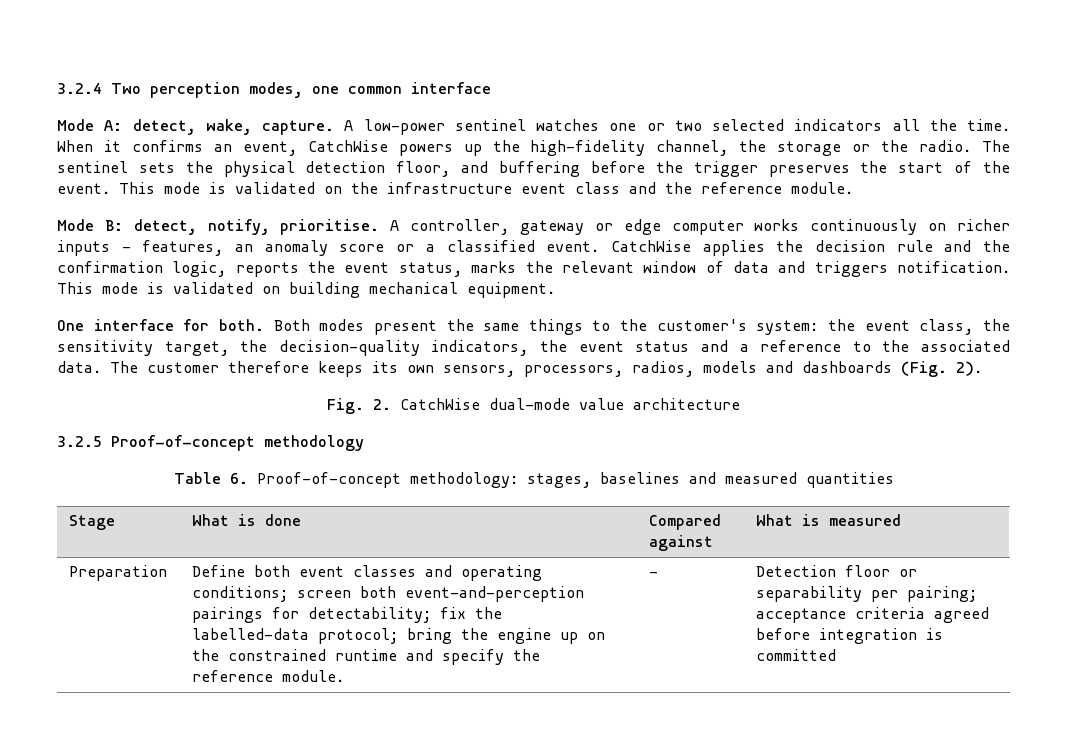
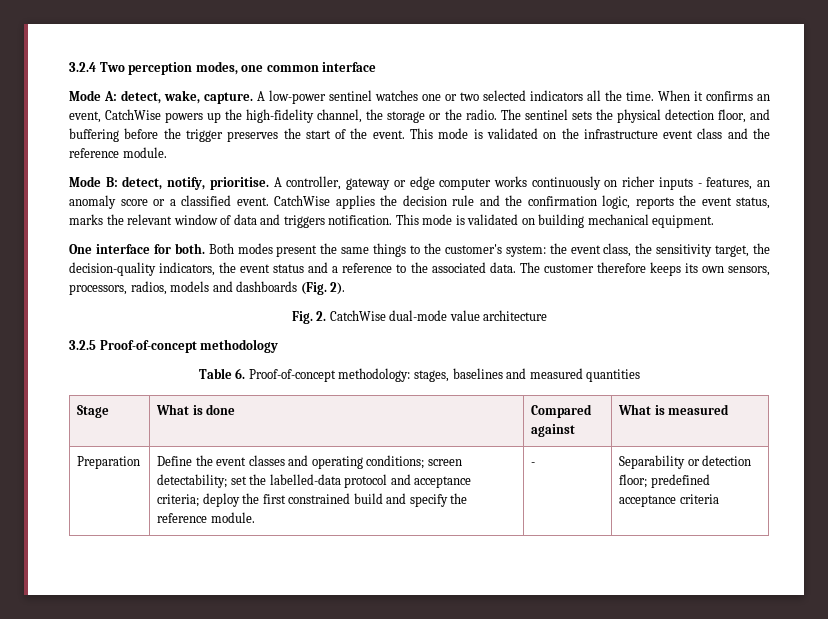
[254,565,291,577] both -> [195,455,213,466] the
[360,586,585,602] [192,607,503,623] [192,628,606,644] [192,649,398,661] both event-and-perception pairings for detectability; fix the labelled-data protocol; bring the engine up on the constrained runtime -> [157,474,472,488] [157,493,383,507] detectability; set the labelled-data protocol and acceptance criteria; deploy the first constrained build
[756,565,918,577] [756,586,978,602] [756,607,990,623] [756,628,944,644] [756,649,837,661] Detection floor or separability per pairing; acceptance criteria agreed before integration is committed -> [619,455,752,469] [619,474,710,488] [619,494,719,507] Separability or detection floor; predefined acceptance criteria

